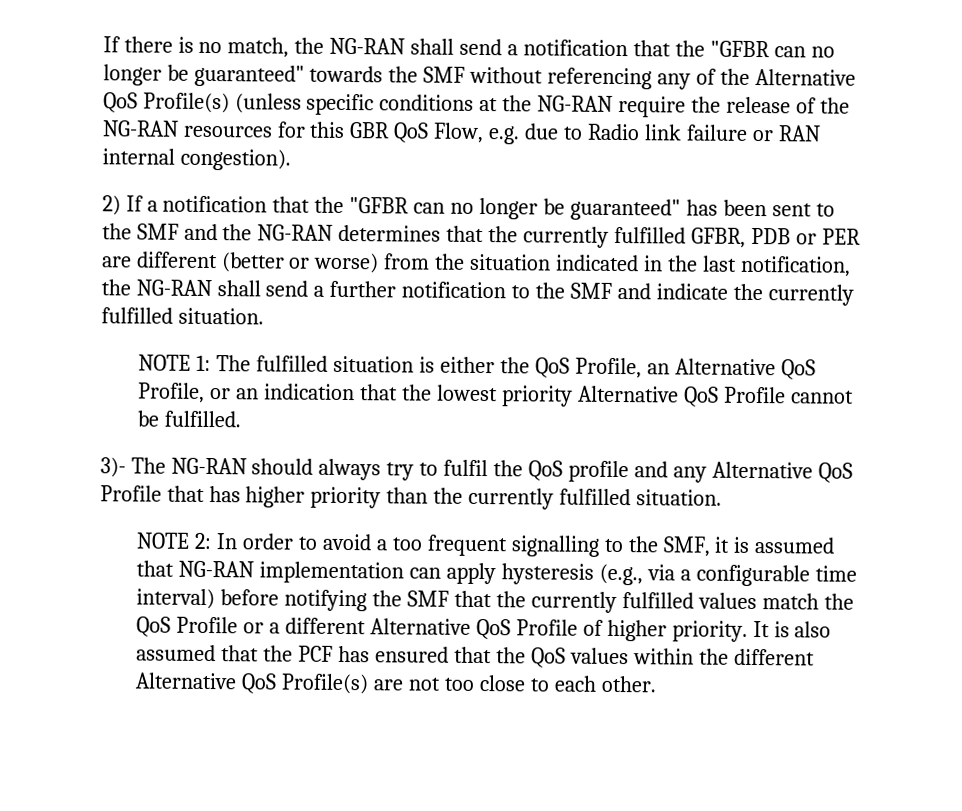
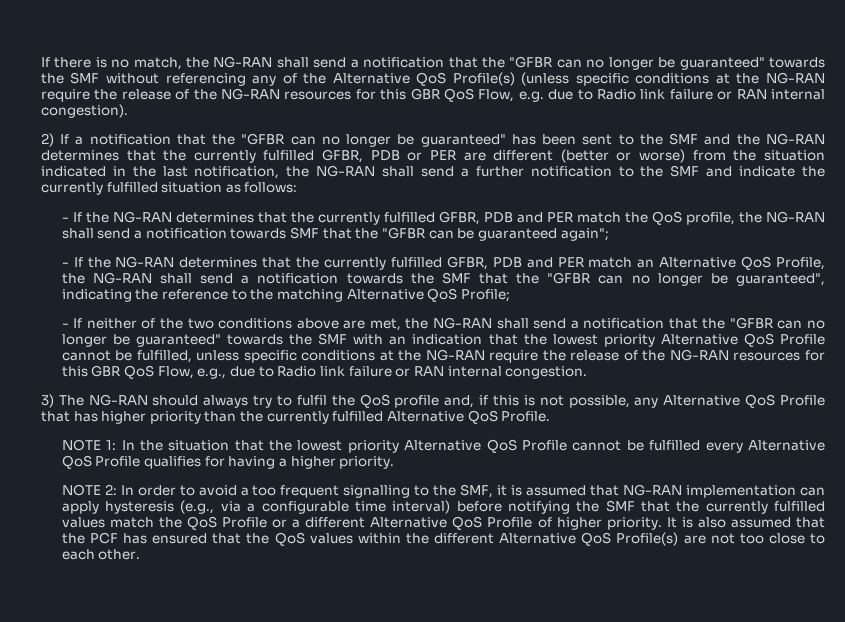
[177,307,264,325] [138,354,816,380] [138,382,232,403] situation. // NOTE 1: The fulfilled situation is either the QoS Profile, an Alternative QoS Profile, or -> [161,182,298,193] [61,211,825,225] [61,227,609,241] [61,256,825,270] [61,272,826,286] [61,288,510,302] [61,317,826,331] [61,333,384,347] situation as follows: // - If the NG-RAN determines that the currently fulfilled GFBR, PDB and PER match the QoS profile, the NG-RAN shall send a notification towards SMF that the "GFBR can be guaranteed again"; // - If the NG-RAN determines that the currently fulfilled GFBR, PDB and PER match an Alternative QoS Profile, the NG-RAN shall send a notification towards the SMF that the "GFBR can no longer be guaranteed", indicating the reference to the matching Alternative QoS Profile; // - If neither of the two conditions above are met, the NG-RAN shall send a notification that the "GFBR can no longer be guaranteed" towards the SMF with
[164,410,242,428] [99,457,126,478] fulfilled. // 3)- -> [136,349,826,363] [61,365,588,379] [40,394,54,408] fulfilled, unless specific conditions at the NG-RAN require the release of the NG-RAN resources for this GBR QoS Flow, e.g., due to Radio link failure or RAN internal congestion. // 3)
[633,461,668,478] and -> [444,395,630,408] and, if this is not possible,
[636,489,723,506] situation. -> [387,410,551,424] [61,439,826,453] [61,455,395,469] Alternative QoS Profile. // NOTE 1: In the situation that the lowest priority Alternative QoS Profile cannot be fulfilled every Alternative QoS Profile qualifies for having a higher priority.

